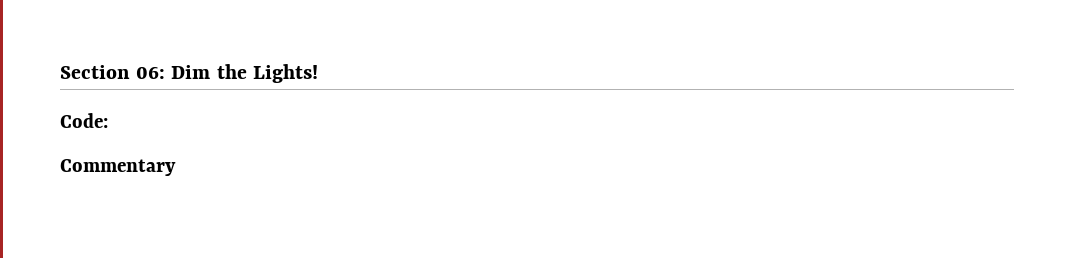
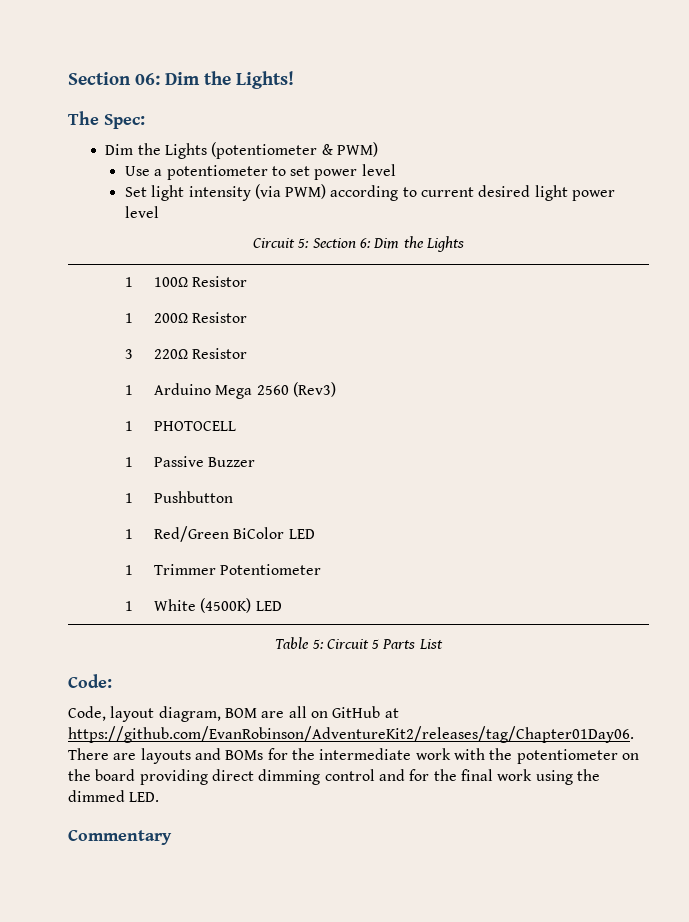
[60,113,108,128] Code: -> [68,111,145,129] [105,142,378,159] [124,164,396,180] [124,184,616,201] [124,206,159,218] [253,236,464,252] [124,277,133,287] [154,276,248,287] [124,313,133,323] [154,312,248,323] [124,349,133,359] [154,348,248,359] [124,385,133,395] [154,382,337,399] [124,421,133,431] [154,421,237,431] [124,457,133,467] [154,456,256,467] [124,493,133,503] [154,491,234,503] [124,529,133,539] [154,526,315,542] [124,565,133,575] [154,564,322,575] [124,601,133,611] [154,598,282,613] [275,637,443,649] [68,674,112,688] [68,706,399,722] [68,726,634,743] [68,748,639,764] [68,769,600,785] [68,790,160,802] The Spec: // Dim the Lights (potentiometer & PWM) // Use a potentiometer to set power level // Set light intensity (via PWM) according to current desired light power level // Circuit 5: Section 6: Dim the Lights // 1 | 100Ω Resistor // 1 | 200Ω Resistor // 3 | 220Ω Resistor // 1 | Arduino Mega 2560 (Rev3) // 1 | PHOTOCELL // 1 | Passive Buzzer // 1 | Pushbutton // 1 | Red/Green BiColor LED // 1 | Trimmer Potentiometer // 1 | White (4500K) LED // Table 5: Circuit 5 Parts List // Code: // Code, layout diagram, BOM are all on GitHub at https://github.com/EvanRobinson/AdventureKit2/releases/tag/Chapter01Day06. There are layouts and BOMs for the intermediate work with the potentiometer on the board providing direct dimming control and for the final work using the dimmed LED.

